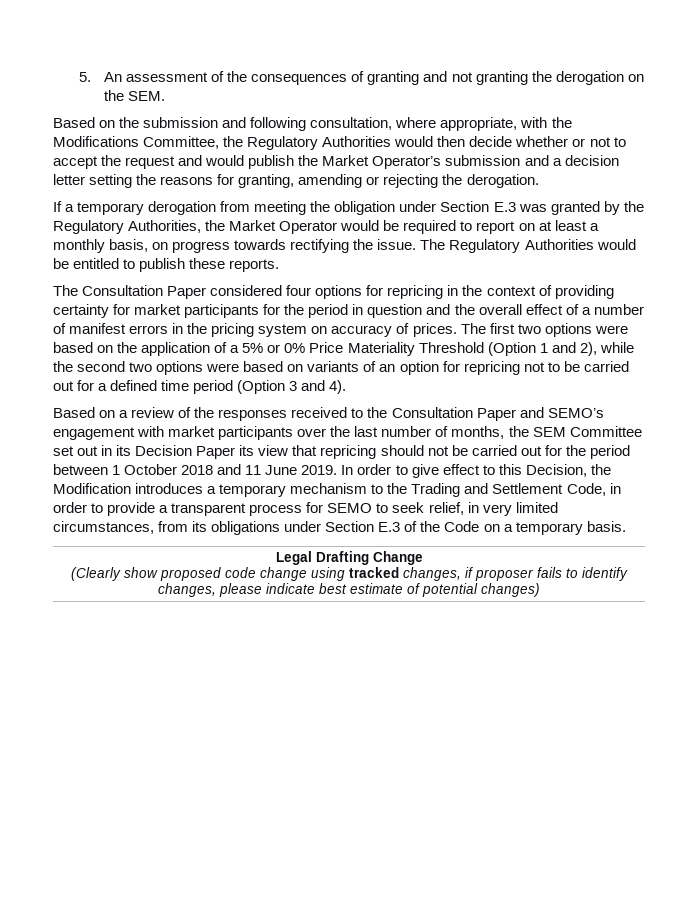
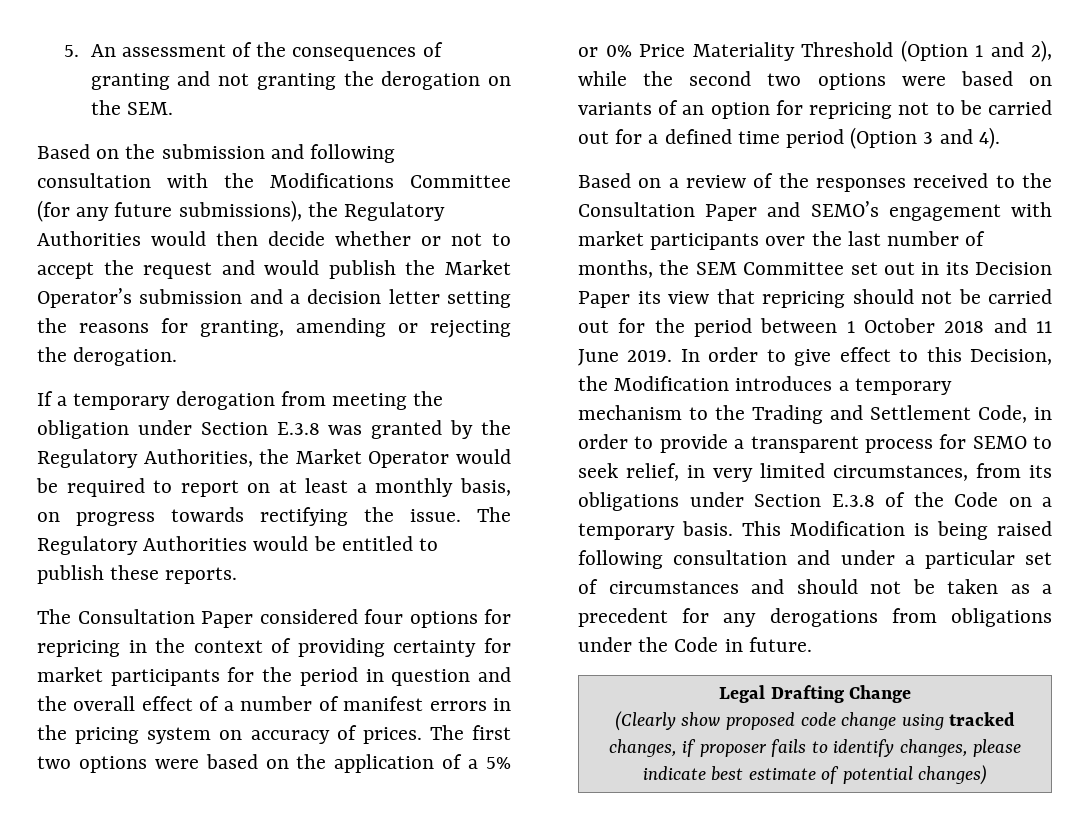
[310,117,572,131] [53,136,220,149] consultation, where appropriate, with the Modifications Committee, -> [37,173,511,188] [37,200,302,222] consultation with the Modifications Committee (for any future submissions),
[493,202,516,212] E.3 -> [276,422,320,435] E.3.8
[378,522,401,532] E.3 -> [831,494,875,507] E.3.8
(626, 526) none -> [742,521,1052,540] [578,550,1052,569] [578,579,1052,594] [578,608,1052,627] [578,637,812,652] This Modification is being raised following consultation and under a particular set of circumstances and should not be taken as a precedent for any derogations from obligations under the Code in future.

